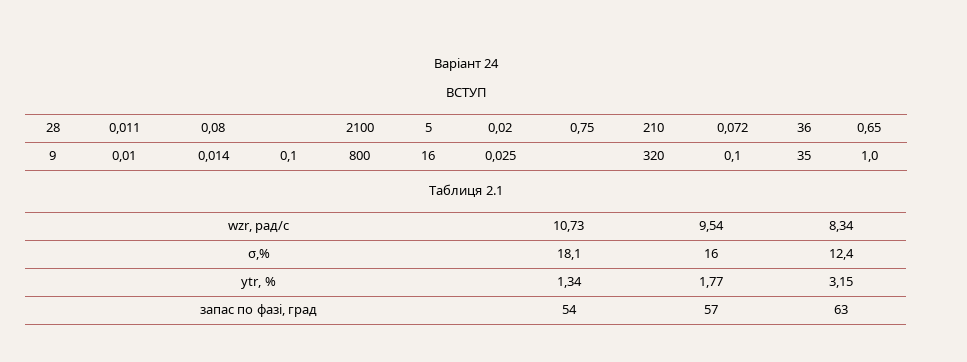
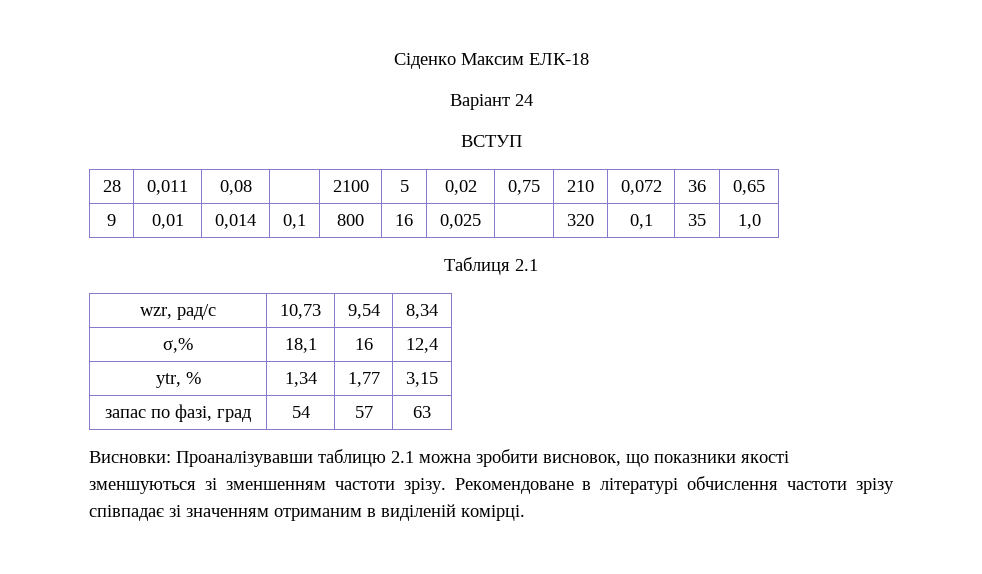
(433, 64) none -> [393,53,589,69] Сіденко Максим ЕЛК-18 //
(848, 309) none -> [89,449,789,467] [89,476,894,494] [89,504,525,521] // Висновки: Проаналізувавши таблицю 2.1 можна зробити висновок, що показники якості зменшуються зі зменшенням частоти зрізу. Рекомендоване в літературі обчислення частоти зрізу співпадає зі значенням отриманим в виділеній комірці.

